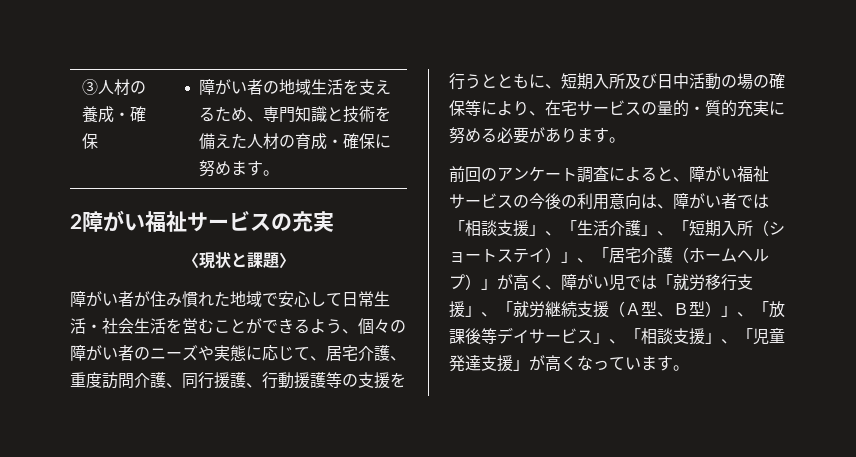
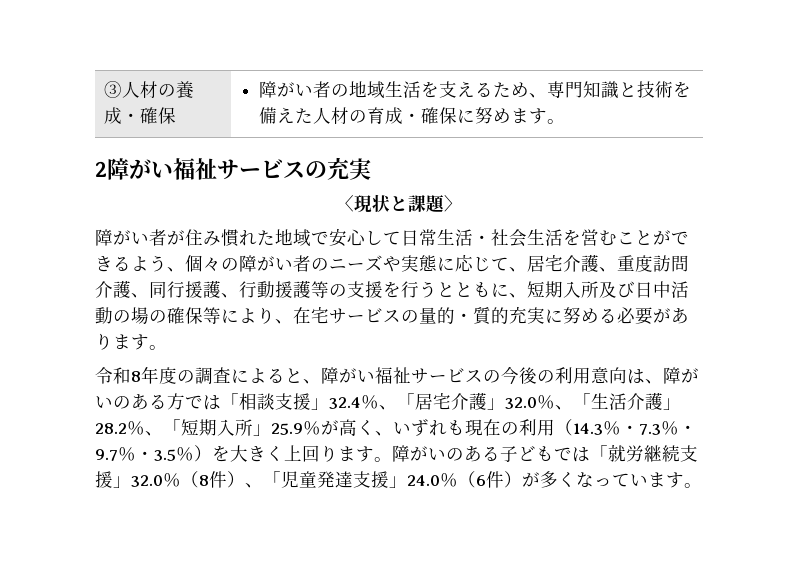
[449,166,577,183] 前回のアンケート -> [95,366,195,384] 令和8年度の
[721,193,737,209] 者 -> [113,393,185,410] のある方
(545, 230) none -> [329,392,555,410] 32.4％、「居宅介護」32.0％
(657, 230) none -> [95,421,145,435] 28.2％
[753,220,785,236] [449,247,769,263] [449,274,753,291] [449,301,785,318] [449,327,721,345] （ショートステイ）」、「居宅介護（ホームヘルプ）」が高く、障がい児では「就労移行支援」、「就労継続支援（Ａ型、Ｂ型）」、「放課後等デイサービス」、「相談支援」 -> [253,419,697,436] [95,444,698,462] [95,471,245,488] 」25.9％が高く、いずれも現在の利用（14.3％・7.3％・9.7％・3.5％）を大きく上回ります。障がいのある子どもでは「就労継続支援」32.0％（8件）
[529,355,561,372] が高 -> [407,471,558,488] 24.0％（6件）が多

